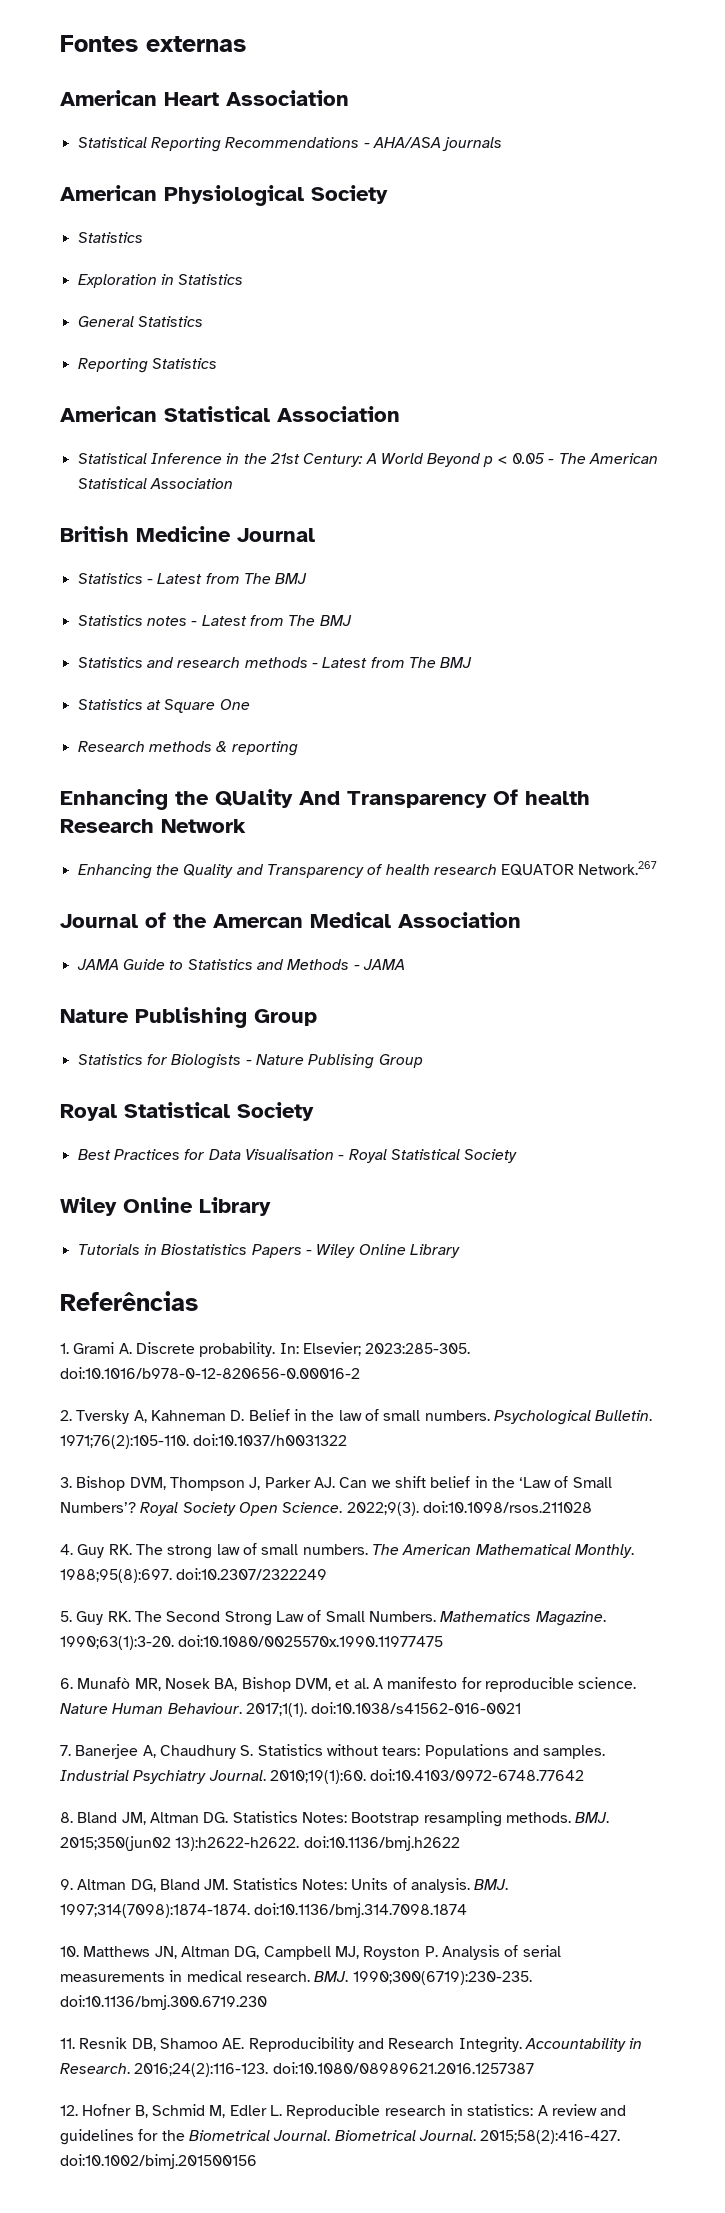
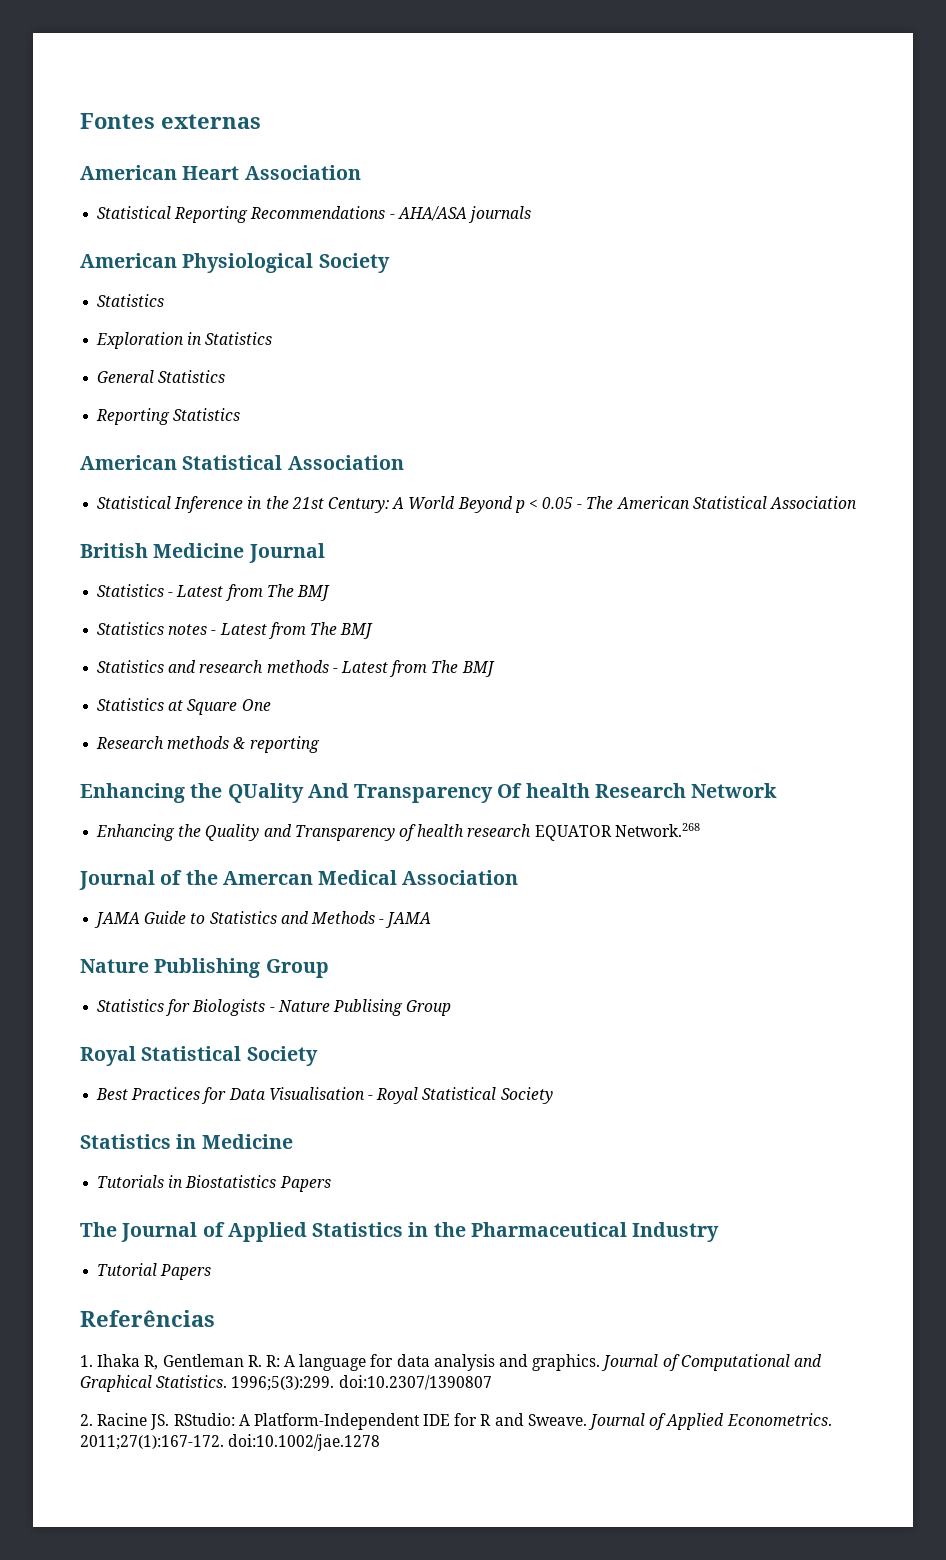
[578,861,658,875] Network.267 -> [614,823,700,837] Network.268
[60,1197,271,1216] Wiley Online Library -> [80,1134,293,1149] Statistics in Medicine
[305,1244,460,1258] [60,1291,198,1311] [60,1342,471,1357] [60,1367,360,1379] [60,1409,653,1425] [60,1434,348,1449] [60,1476,612,1491] [60,1501,592,1516] [60,1543,634,1559] [60,1568,328,1583] [60,1610,606,1626] [60,1635,444,1650] [60,1677,637,1692] [60,1702,522,1717] [60,1744,606,1759] [60,1769,585,1784] [60,1811,610,1827] [60,1836,460,1851] [60,1878,509,1893] [60,1903,468,1918] [60,1945,561,1960] [60,1970,532,1985] [60,1995,267,2010] [60,2037,643,2053] [60,2062,534,2077] [60,2104,627,2119] [60,2129,621,2145] [60,2154,257,2169] - Wiley Online Library // Referências // 1. Grami A. Discrete probability. In: Elsevier; 2023:285-305. doi:10.1016/b978-0-12-820656-0.00016-2 // 2. Tversky A, Kahneman D. Belief in the law of small numbers. Psychological Bulletin. 1971;76(2):105-110. doi:10.1037/h0031322 // 3. Bishop DVM, Thompson J, Parker AJ. Can we shift belief in the ‘Law of Small Numbers’? Royal Society Open Science. 2022;9(3). doi:10.1098/rsos.211028 // 4. Guy RK. The strong law of small numbers. The American Mathematical Monthly. 1988;95(8):697. doi:10.2307/2322249 // 5. Guy RK. The Second Strong Law of Small Numbers. Mathematics Magazine. 1990;63(1):3-20. doi:10.1080/0025570x.1990.11977475 // 6. Munafò MR, Nosek BA, Bishop DVM, et al. A manifesto for reproducible science. Nature Human Behaviour. 2017;1(1). doi:10.1038/s41562-016-0021 // 7. Banerjee A, Chaudhury S. Statistics without tears: Populations and samples. Industrial Psychiatry Journal. 2010;19(1):60. doi:10.4103/0972-6748.77642 // 8. Bland JM, Altman DG. Statistics Notes: Bootstrap resampling methods. BMJ. 2015;350(jun02 13):h2622-h2622. doi:10.1136/bmj.h2622 // 9. Altman DG, Bland JM. Statistics Notes: Units of analysis. BMJ. 1997;314(7098):1874-1874. doi:10.1136/bmj.314.7098.1874 // 10. Matthews JN, Altman DG, Campbell MJ, Royston P. Analysis of serial measurements in medical research. BMJ. 1990;300(6719):230-235. doi:10.1136/bmj.300.6719.230 // 11. Resnik DB, Shamoo AE. Reproducibility and Research Integrity. Accountability in Research. 2016;24(2):116-123. doi:10.1080/08989621.2016.1257387 // 12. Hofner B, Schmid M, Edler L. Reproducible research in statistics: A review and guidelines for the Biometrical Journal. Biometrical Journal. 2015;58(2):416-427. doi:10.1002/bimj.201500156 -> [80,1222,720,1242] [97,1263,212,1280] [80,1310,215,1327] [80,1354,822,1371] [80,1375,492,1392] [80,1413,832,1430] [80,1434,381,1451] // The Journal of Applied Statistics in the Pharmaceutical Industry // Tutorial Papers // Referências // 1. Ihaka R, Gentleman R. R: A language for data analysis and graphics. Journal of Computational and Graphical Statistics. 1996;5(3):299. doi:10.2307/1390807 // 2. Racine JS. RStudio: A Platform-Independent IDE for R and Sweave. Journal of Applied Econometrics. 2011;27(1):167-172. doi:10.1002/jae.1278

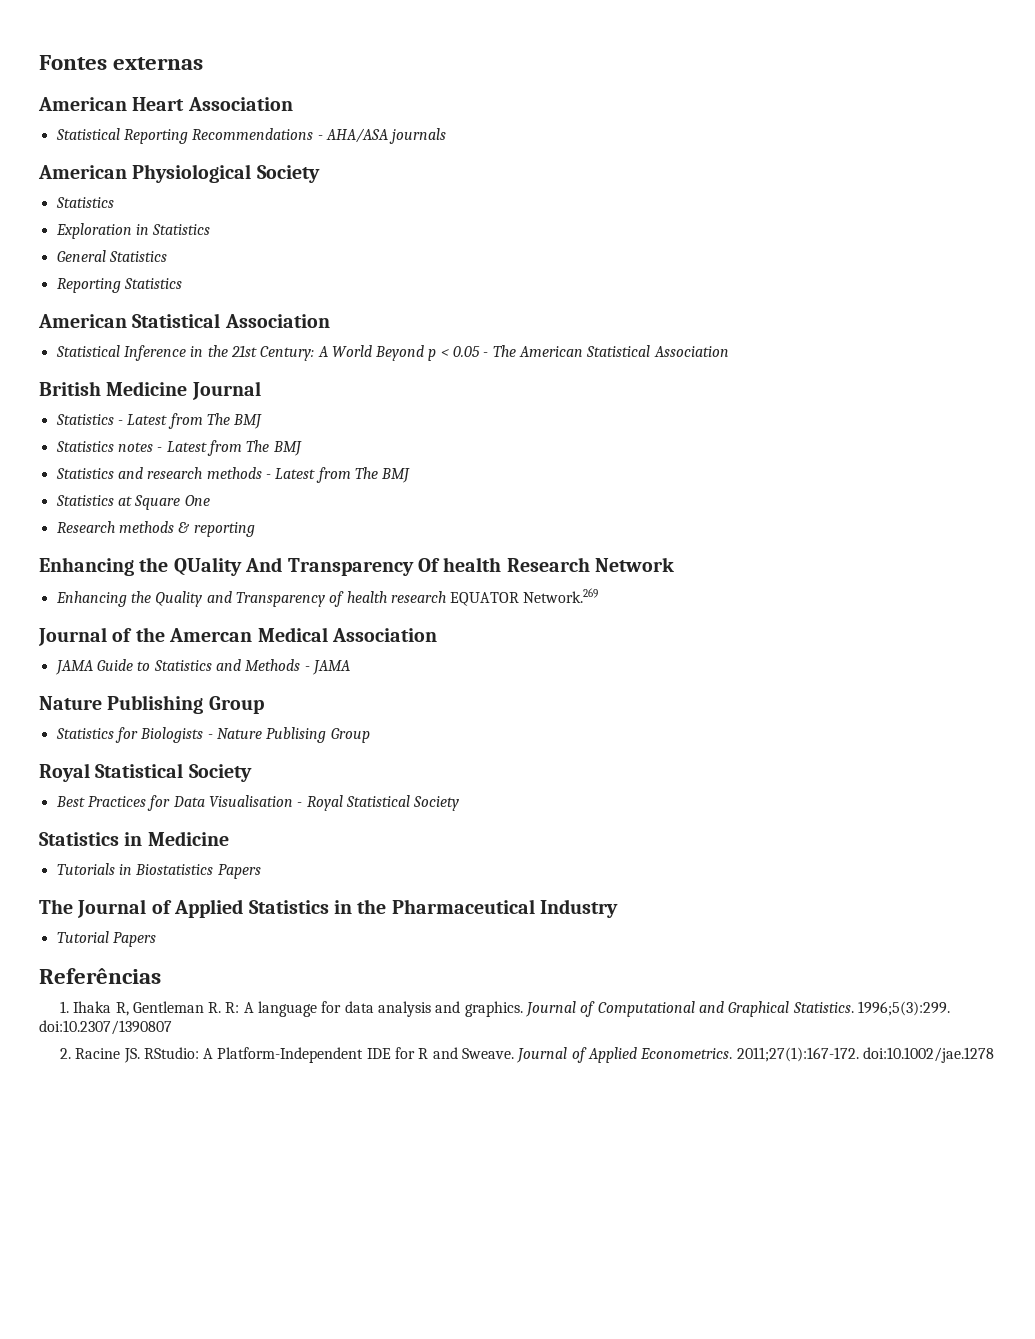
[614,823,700,837] Network.268 -> [523,588,599,603] Network.269

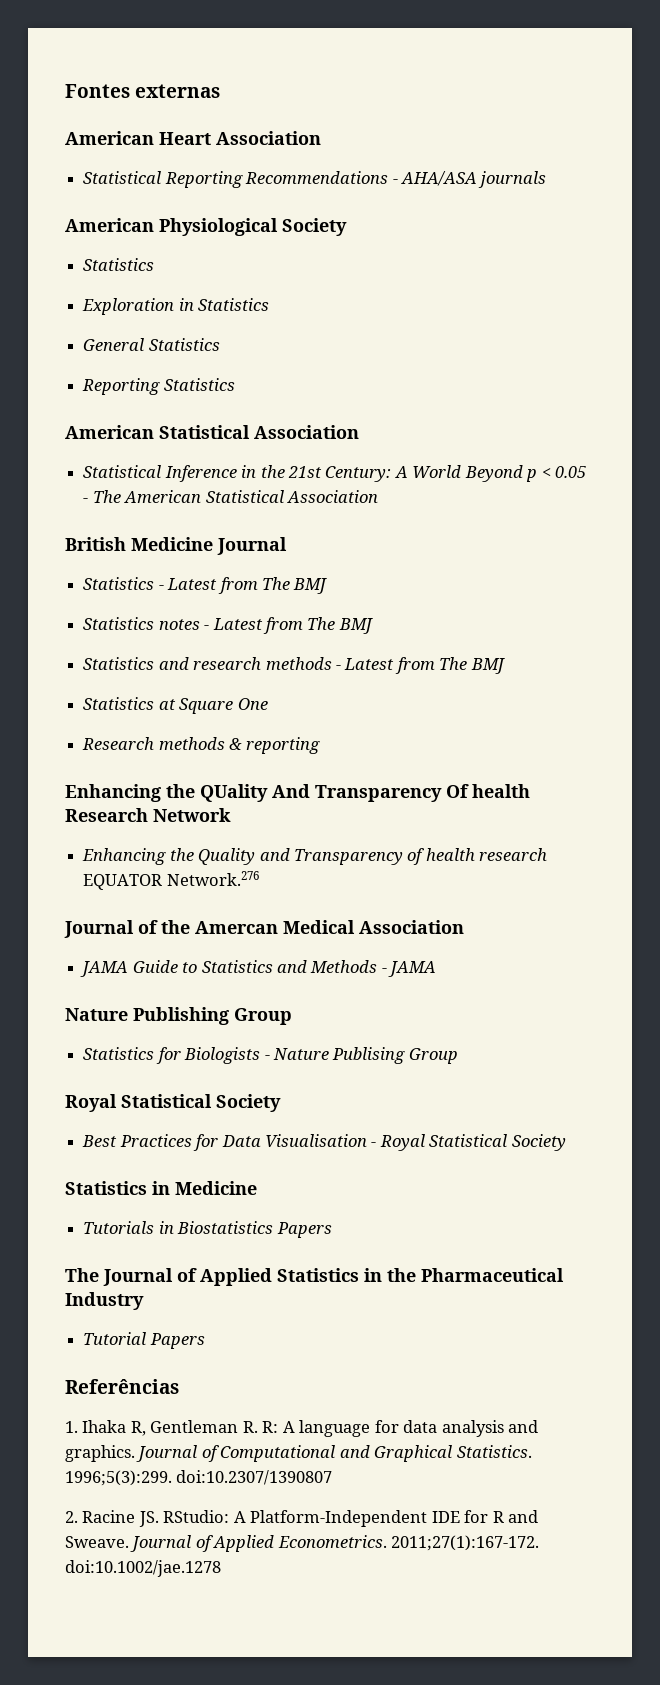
[523,588,599,603] Network.269 -> [166,871,259,886] Network.276

